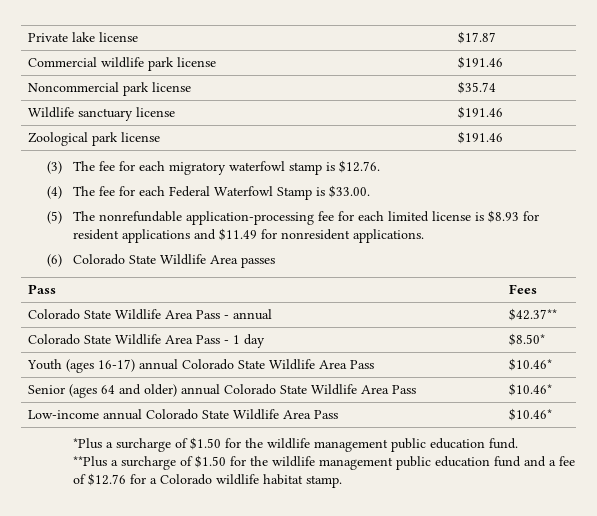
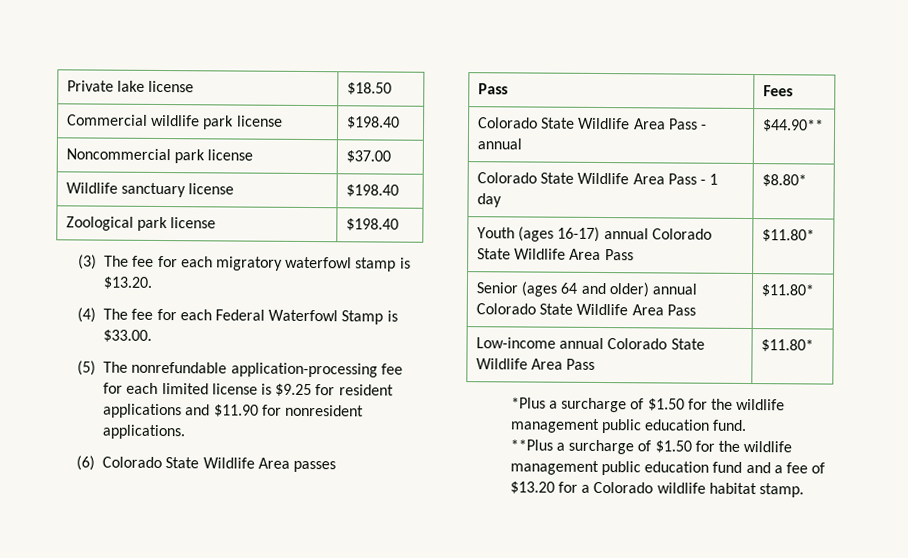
[457,31,496,44] $17.87 -> [346,82,392,95] $18.50
[457,56,503,69] $191.46 -> [346,116,400,129] $198.40
[457,81,496,94] $35.74 -> [345,150,391,163] $37.00
[457,106,503,119] $191.46 -> [345,184,399,197] $198.40
[457,131,503,144] $191.46 -> [345,218,399,231] $198.40
[339,160,381,173] $12.76. -> [103,276,154,289] $13.20.
[488,210,520,223] $8.93 -> [275,383,313,397] $9.25
[219,228,258,241] $11.49 -> [213,404,259,417] $11.90
[508,308,557,321] $42.37** -> [762,119,824,132] $44.90**
[508,333,545,346] $8.50* -> [761,174,807,187] $8.80*
[508,358,552,371] $10.46* -> [761,229,815,242] $11.80*
[508,383,552,396] $10.46* -> [760,284,814,297] $11.80*
[508,408,552,421] $10.46* -> [760,339,814,352] $11.80*
[88,473,127,486] $12.76 -> [509,481,555,494] $13.20

